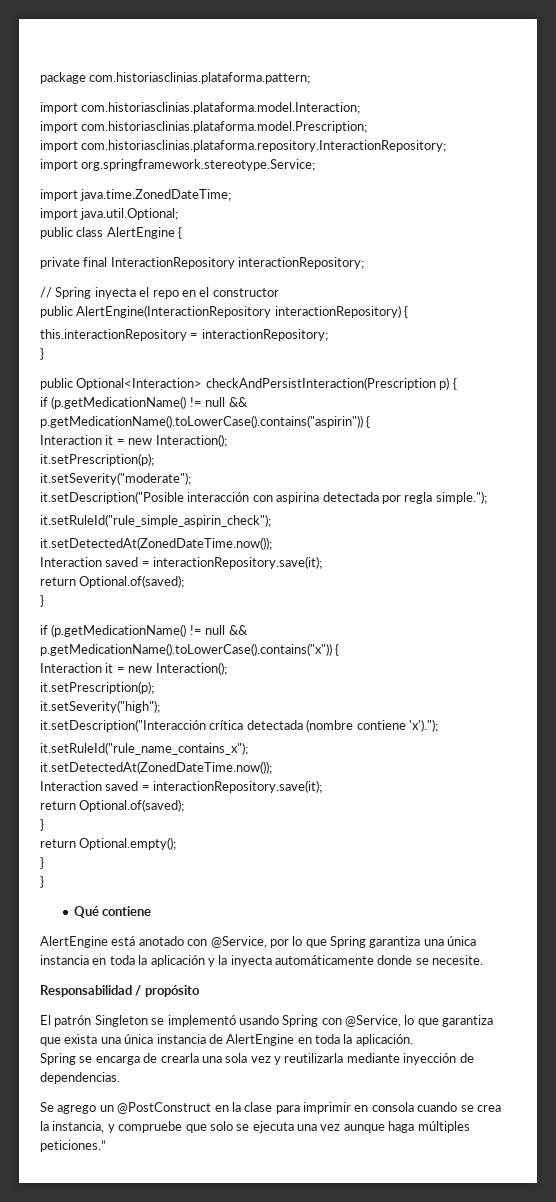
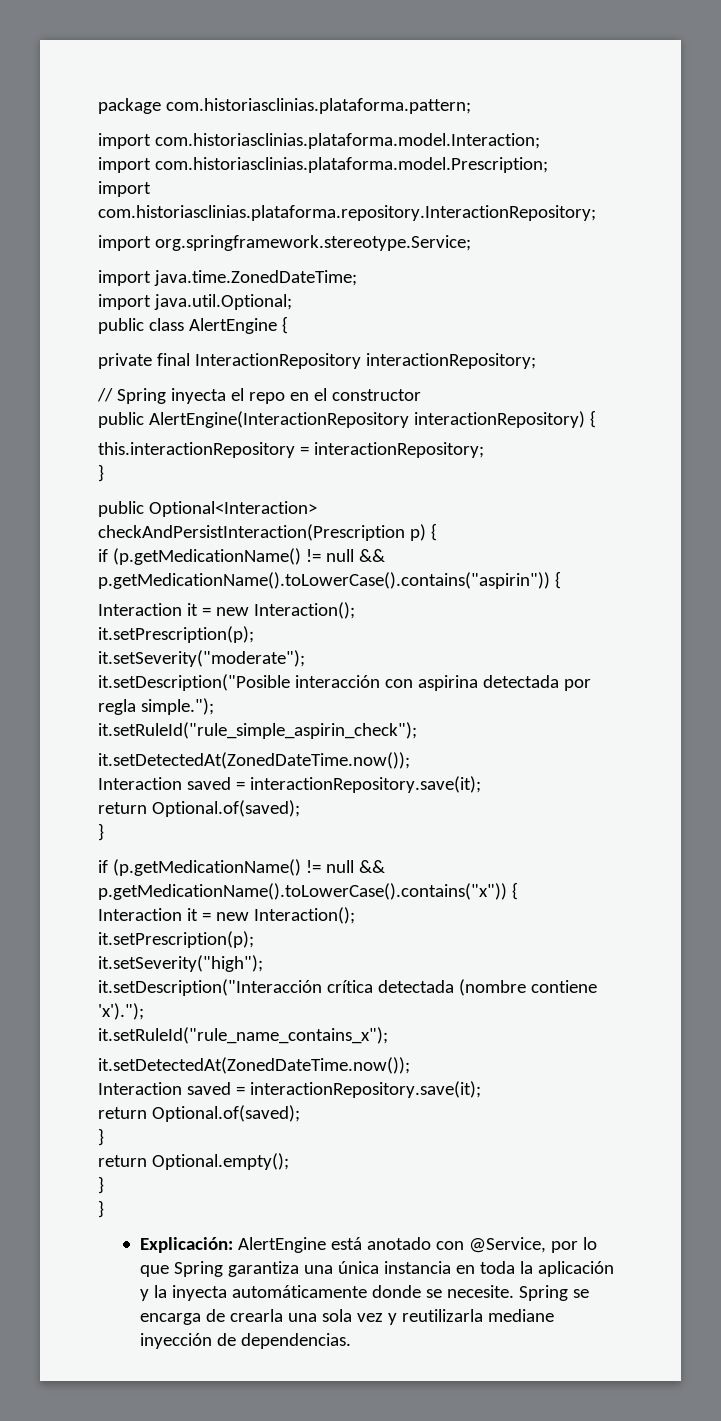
[73,906,152,918] Qué contiene // -> [139,1237,233,1253] Explicación:
[40,985,200,997] [40,1015,494,1027] [40,1034,413,1046] // Responsabilidad / propósito // El patrón Singleton se implementó usando Spring con @Service, lo que garantiza que exista una única instancia de AlertEngine en toda la aplicación. // -> (514, 1291) none
[346,1053,400,1063] mediante -> [487,1309,554,1322] mediane
[40,1102,501,1114] [40,1121,470,1133] [40,1140,106,1152] // Se agrego un @PostConstruct en la clase para imprimir en consola cuando se crea la instancia, y compruebe que solo se ejecuta una vez aunque haga múltiples peticiones.” -> (351, 1341) none

